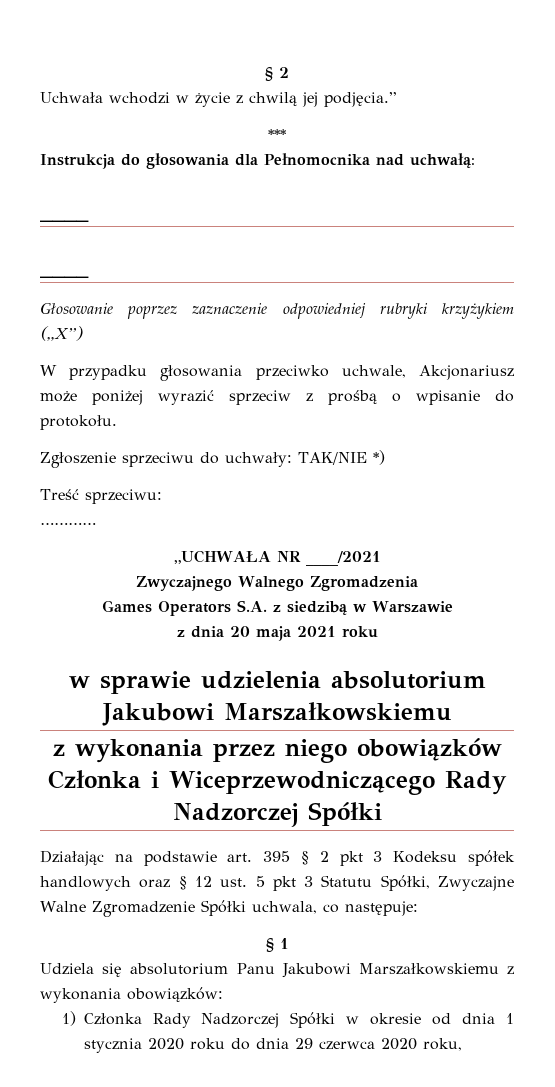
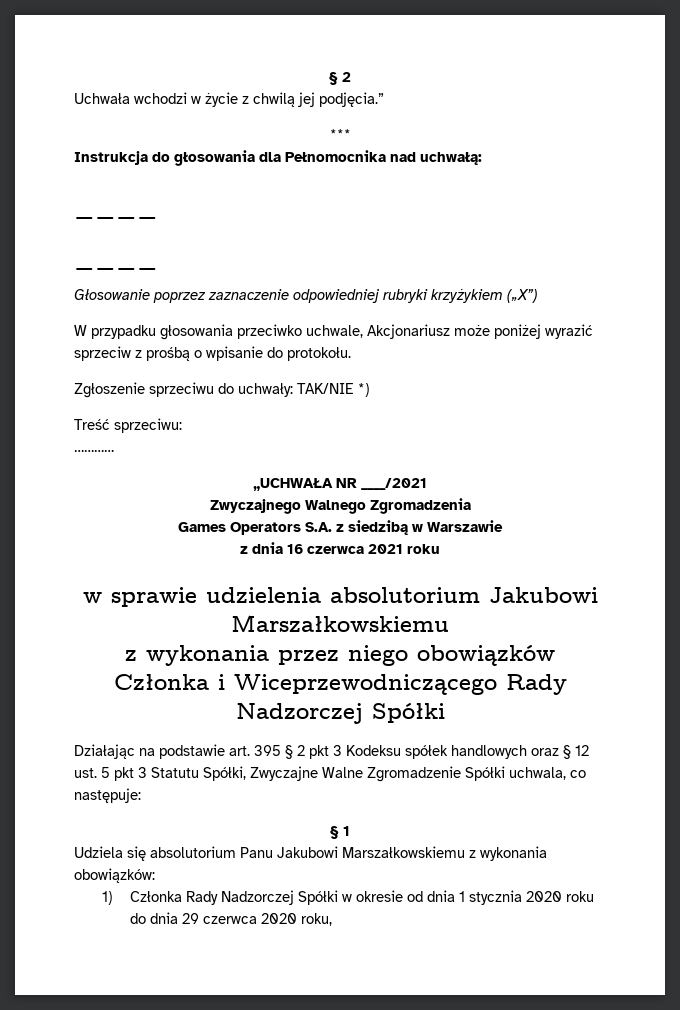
[229,626,291,641] 20 maja -> [287,544,364,554] 16 czerwca

